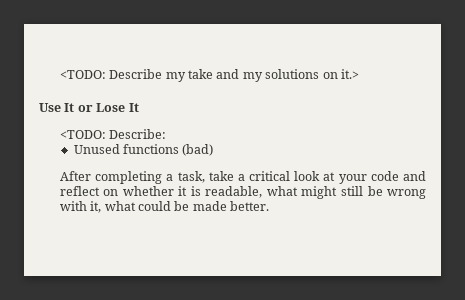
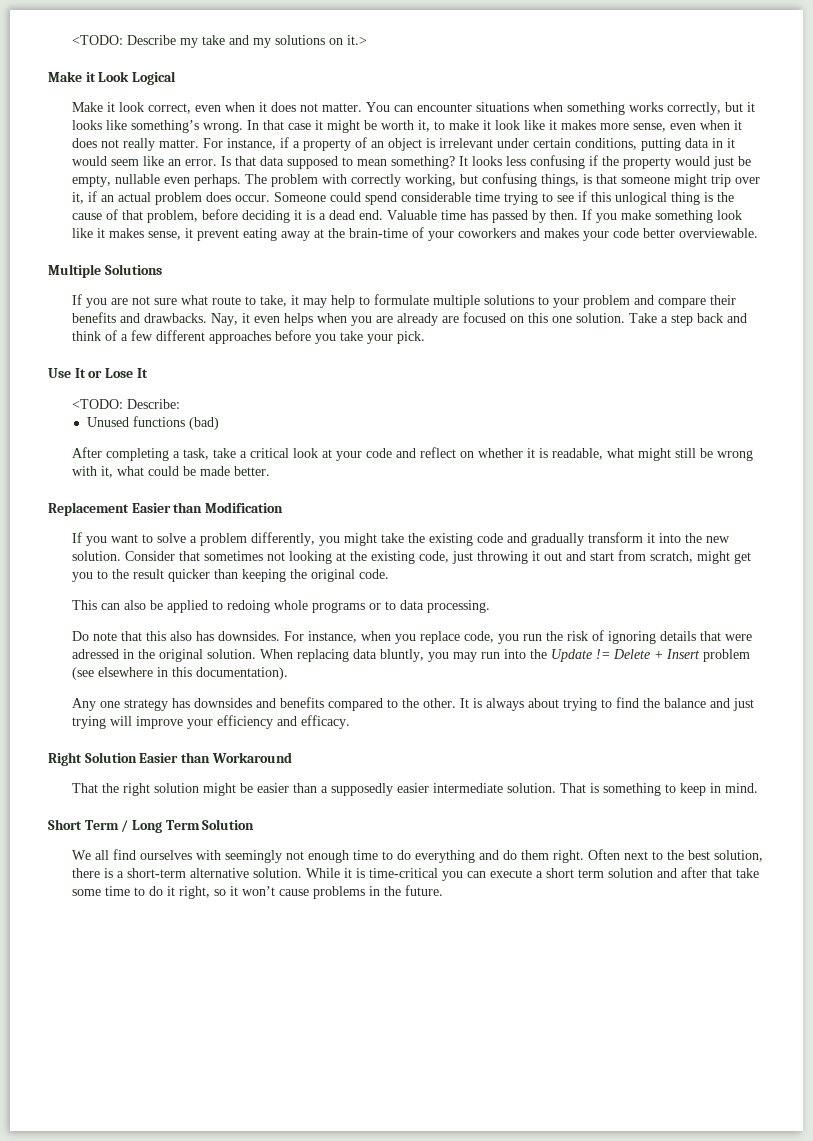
(359, 74) none -> [48,71,176,85] [71,102,755,115] [71,120,742,133] [71,137,735,151] [71,155,751,169] [71,173,760,187] [71,191,734,205] [71,209,742,223] [71,227,758,241] [48,264,162,278] [71,294,736,308] [71,312,747,326] [71,330,425,344] // Make it Look Logical // Make it look correct, even when it does not matter. You can encounter situations when something works correctly, but it looks like something’s wrong. In that case it might be worth it, to make it look like it makes more sense, even when it does not really matter. For instance, if a property of an object is irrelevant under certain conditions, putting data in it would seem like an error. Is that data supposed to mean something? It looks less confusing if the property would just be empty, nullable even perhaps. The problem with correctly working, but confusing things, is that someone might trip over it, if an actual problem does occur. Someone could spend considerable time trying to see if this unlogical thing is the cause of that problem, before deciding it is a dead end. Valuable time has passed by then. If you make something look like it makes sense, it prevent eating away at the brain-time of your coworkers and makes your code better overviewable. // Multiple Solutions // If you are not sure what route to take, it may help to formulate multiple solutions to your problem and compare their benefits and drawbacks. Nay, it even helps when you are already are focused on this one solution. Take a step back and think of a few different approaches before you take your pick.
(270, 206) none -> [48,502,283,516] [71,532,730,546] [71,550,751,564] [71,569,389,582] [71,600,490,613] [71,630,752,644] [71,649,750,662] [71,667,288,680] [71,697,754,711] [71,715,350,729] [48,752,292,766] [71,783,758,796] [48,819,255,833] [71,849,763,863] [71,867,759,881] [71,885,443,899] // Replacement Easier than Modification // If you want to solve a problem differently, you might take the existing code and gradually transform it into the new solution. Consider that sometimes not looking at the existing code, just throwing it out and start from scratch, might get you to the result quicker than keeping the original code. // This can also be applied to redoing whole programs or to data processing. // Do note that this also has downsides. For instance, when you replace code, you run the risk of ignoring details that were adressed in the original solution. When replacing data bluntly, you may run into the Update != Delete + Insert problem (see elsewhere in this documentation). // Any one strategy has downsides and benefits compared to the other. It is always about trying to find the balance and just trying will improve your efficiency and efficacy. // Right Solution Easier than Workaround // That the right solution might be easier than a supposedly easier intermediate solution. That is something to keep in mind. // Short Term / Long Term Solution // We all find ourselves with seemingly not enough time to do everything and do them right. Often next to the best solution, there is a short-term alternative solution. While it is time-critical you can execute a short term solution and after that take some time to do it right, so it won’t cause problems in the future.

